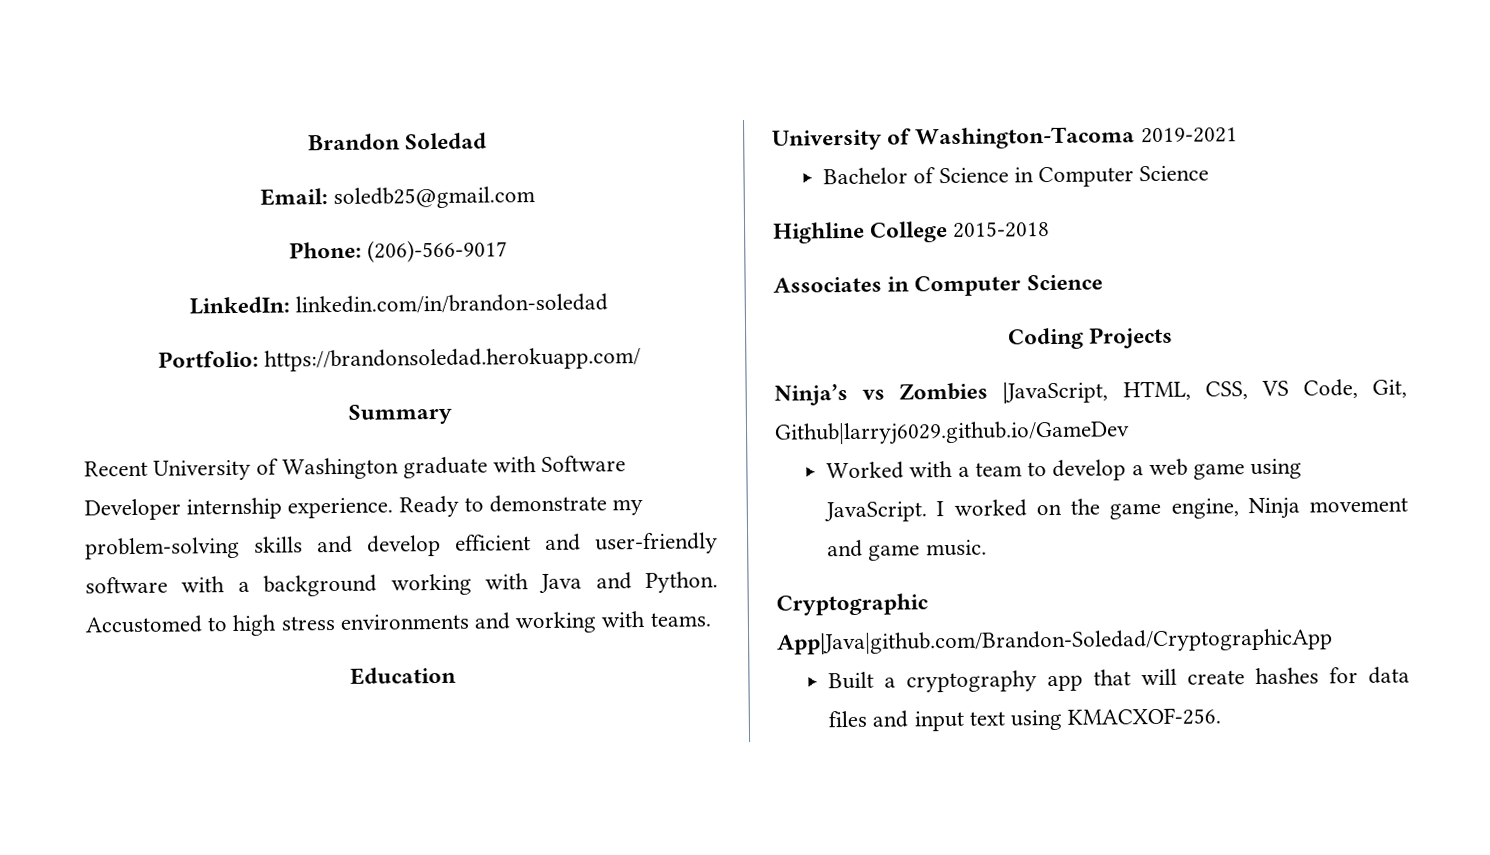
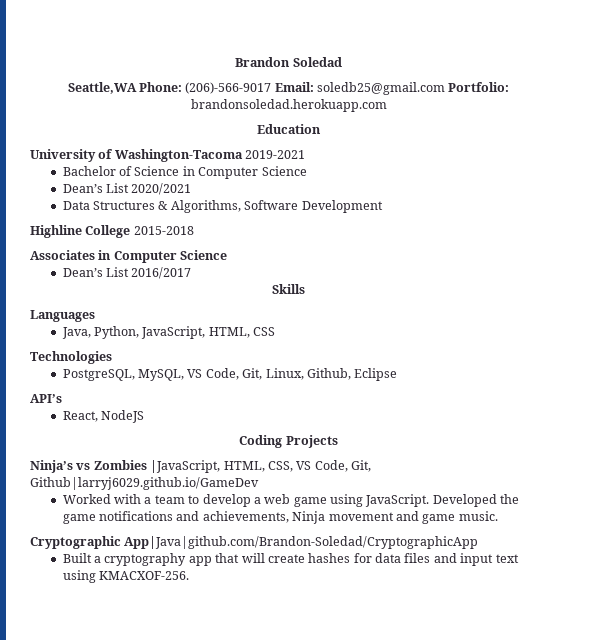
(488, 141) none -> [67,82,272,94] Seattle,WA Phone: (206)-566-9017
[288,239,509,263] [188,293,609,315] [157,347,642,372] [347,403,452,425] [84,455,627,481] [84,494,644,521] [85,532,718,560] [85,571,718,597] [85,610,711,637] // Phone: (206)-566-9017 // LinkedIn: linkedin.com/in/brandon-soledad // Portfolio: https://brandonsoledad.herokuapp.com/ // Summary // Recent University of Washington graduate with Software Developer internship experience. Ready to demonstrate my problem-solving skills and develop efficient and user-friendly software with a background working with Java and Python. Accustomed to high stress environments and working with teams. -> [448,82,510,92] [190,99,387,112] Portfolio: brandonsoledad.herokuapp.com
(1210, 173) none -> [62,183,192,195] [62,200,383,213] // Dean’s List 2020/2021 // Data Structures & Algorithms, Software Development
(1103, 282) none -> [62,267,192,279] [272,284,305,294] [30,310,95,322] [61,326,276,339] [30,351,112,364] [62,368,398,381] [30,394,62,403] [62,410,144,423] // Dean’s List 2016/2017 // Skills // Languages // Java, Python, JavaScript, HTML, CSS // Technologies // PostgreSQL, MySQL, VS Code, Git, Linux, Github, Eclipse // API’s // React, NodeJS
[936,498,1239,520] I worked on the game engine, -> [432,494,520,507] [62,511,289,524] Developed the game notifications and achievements,

